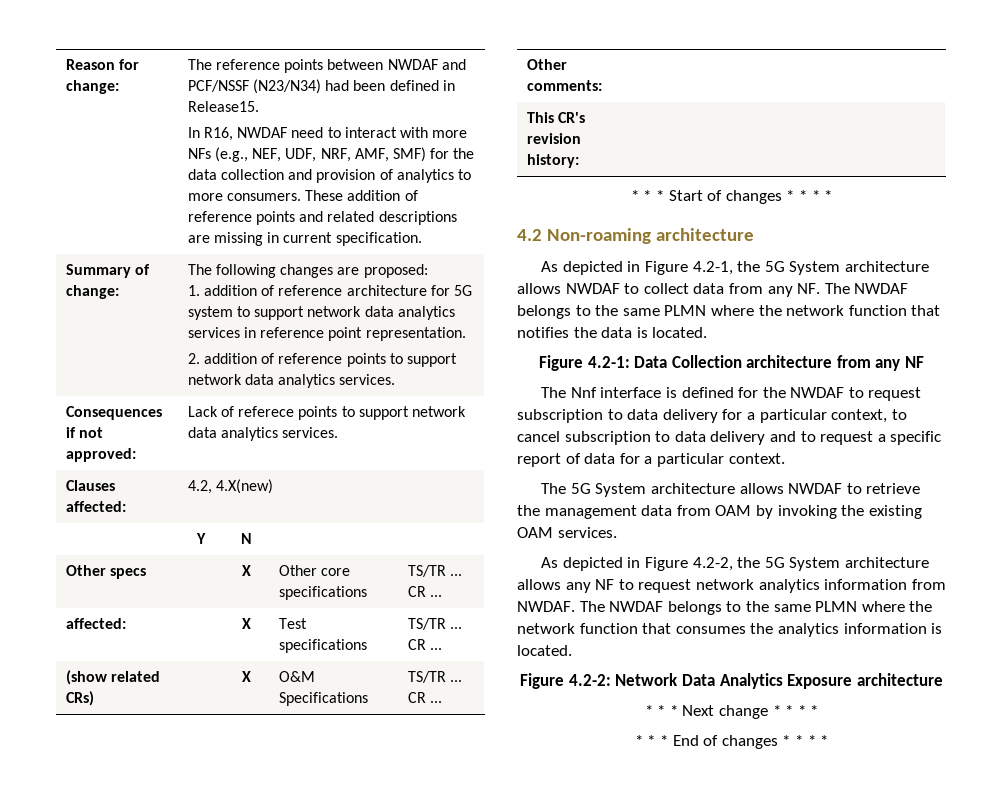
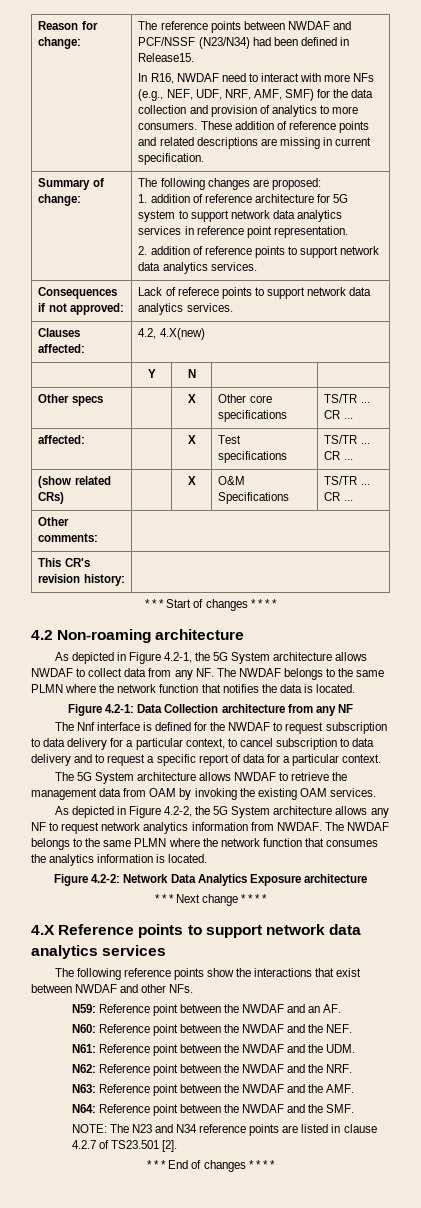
(819, 710) none -> [31,924,362,938] [31,945,167,959] [54,968,362,980] [31,984,194,993] [71,1004,342,1016] [71,1024,353,1036] [71,1044,356,1056] [71,1064,353,1076] [71,1084,355,1096] [71,1104,355,1116] [71,1124,377,1136] [71,1140,177,1152] // 4.X Reference points to support network data analytics services // The following reference points show the interactions that exist between NWDAF and other NFs. // N59: Reference point between the NWDAF and an AF. // N60: Reference point between the NWDAF and the NEF. // N61: Reference point between the NWDAF and the UDM. // N62: Reference point between the NWDAF and the NRF. // N63: Reference point between the NWDAF and the AMF. // N64: Reference point between the NWDAF and the SMF. // NOTE: The N23 and N34 reference points are listed in clause 4.2.7 of TS23.501 [2].

